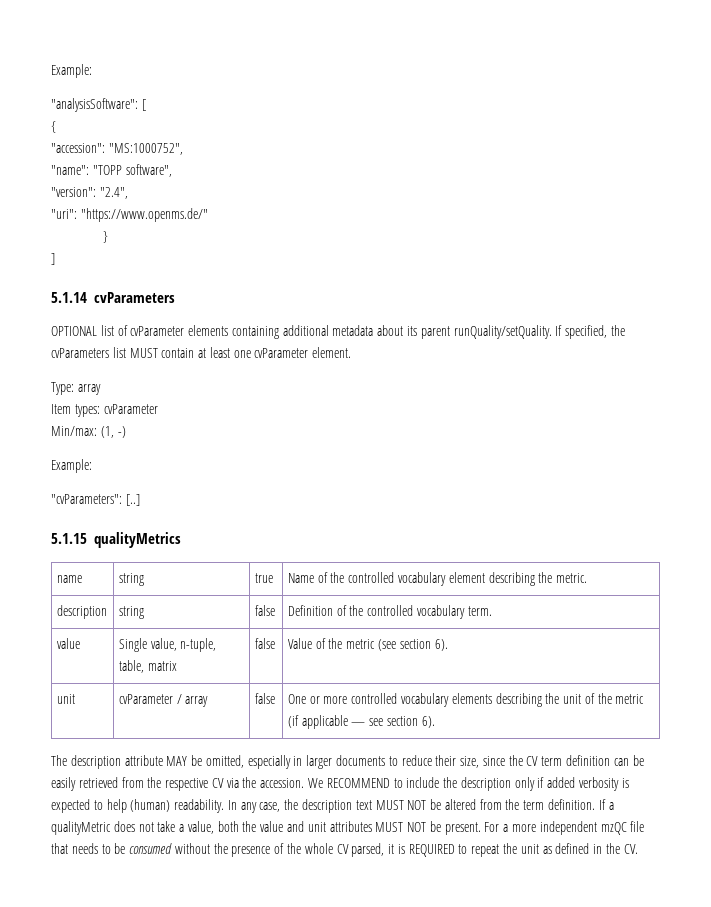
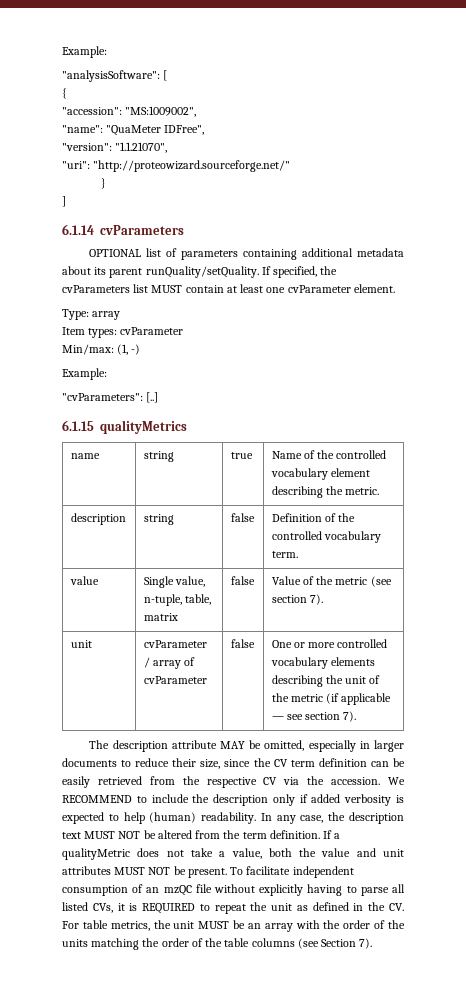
[108,143,183,155] "MS:1000752", -> [125,106,197,117] "MS:1009002",
[92,164,172,177] "TOPP software", -> [106,125,205,136] "QuaMeter IDFree",
[99,187,128,199] "2.4", -> [115,142,168,153] "1.1.21070",
[80,208,208,222] "https://www.openms.de/" -> [93,160,291,172] "http://proteowizard.sourceforge.net/"
[51,292,87,303] 5.1.14 -> [62,224,94,235] 6.1.14
[130,325,229,336] cvParameter elements -> [181,250,239,260] parameters
[51,533,87,544] 5.1.15 -> [62,420,94,431] 6.1.15
[434,639,448,651] 6). -> [309,594,323,605] 7).
(209, 701) none -> [184,657,196,666] [143,676,207,684] of cvParameter
[421,716,435,728] 6). -> [343,711,357,722] 7).
[484,821,645,835] [51,843,385,857] For a more independent mzQC file that needs to be consumed without the presence of the whole CV parsed, -> [230,866,354,878] [62,884,405,896] [62,902,113,913] To facilitate independent consumption of an mzQC file without explicitly having to parse all listed CVs,
(638, 849) none -> [62,920,405,932] [62,938,373,950] For table metrics, the unit MUST be an array with the order of the units matching the order of the table columns (see Section 7).

